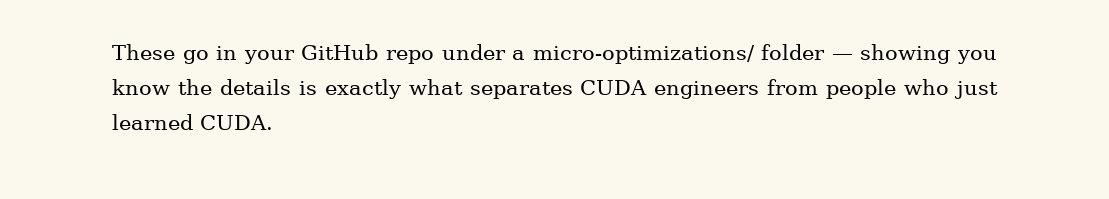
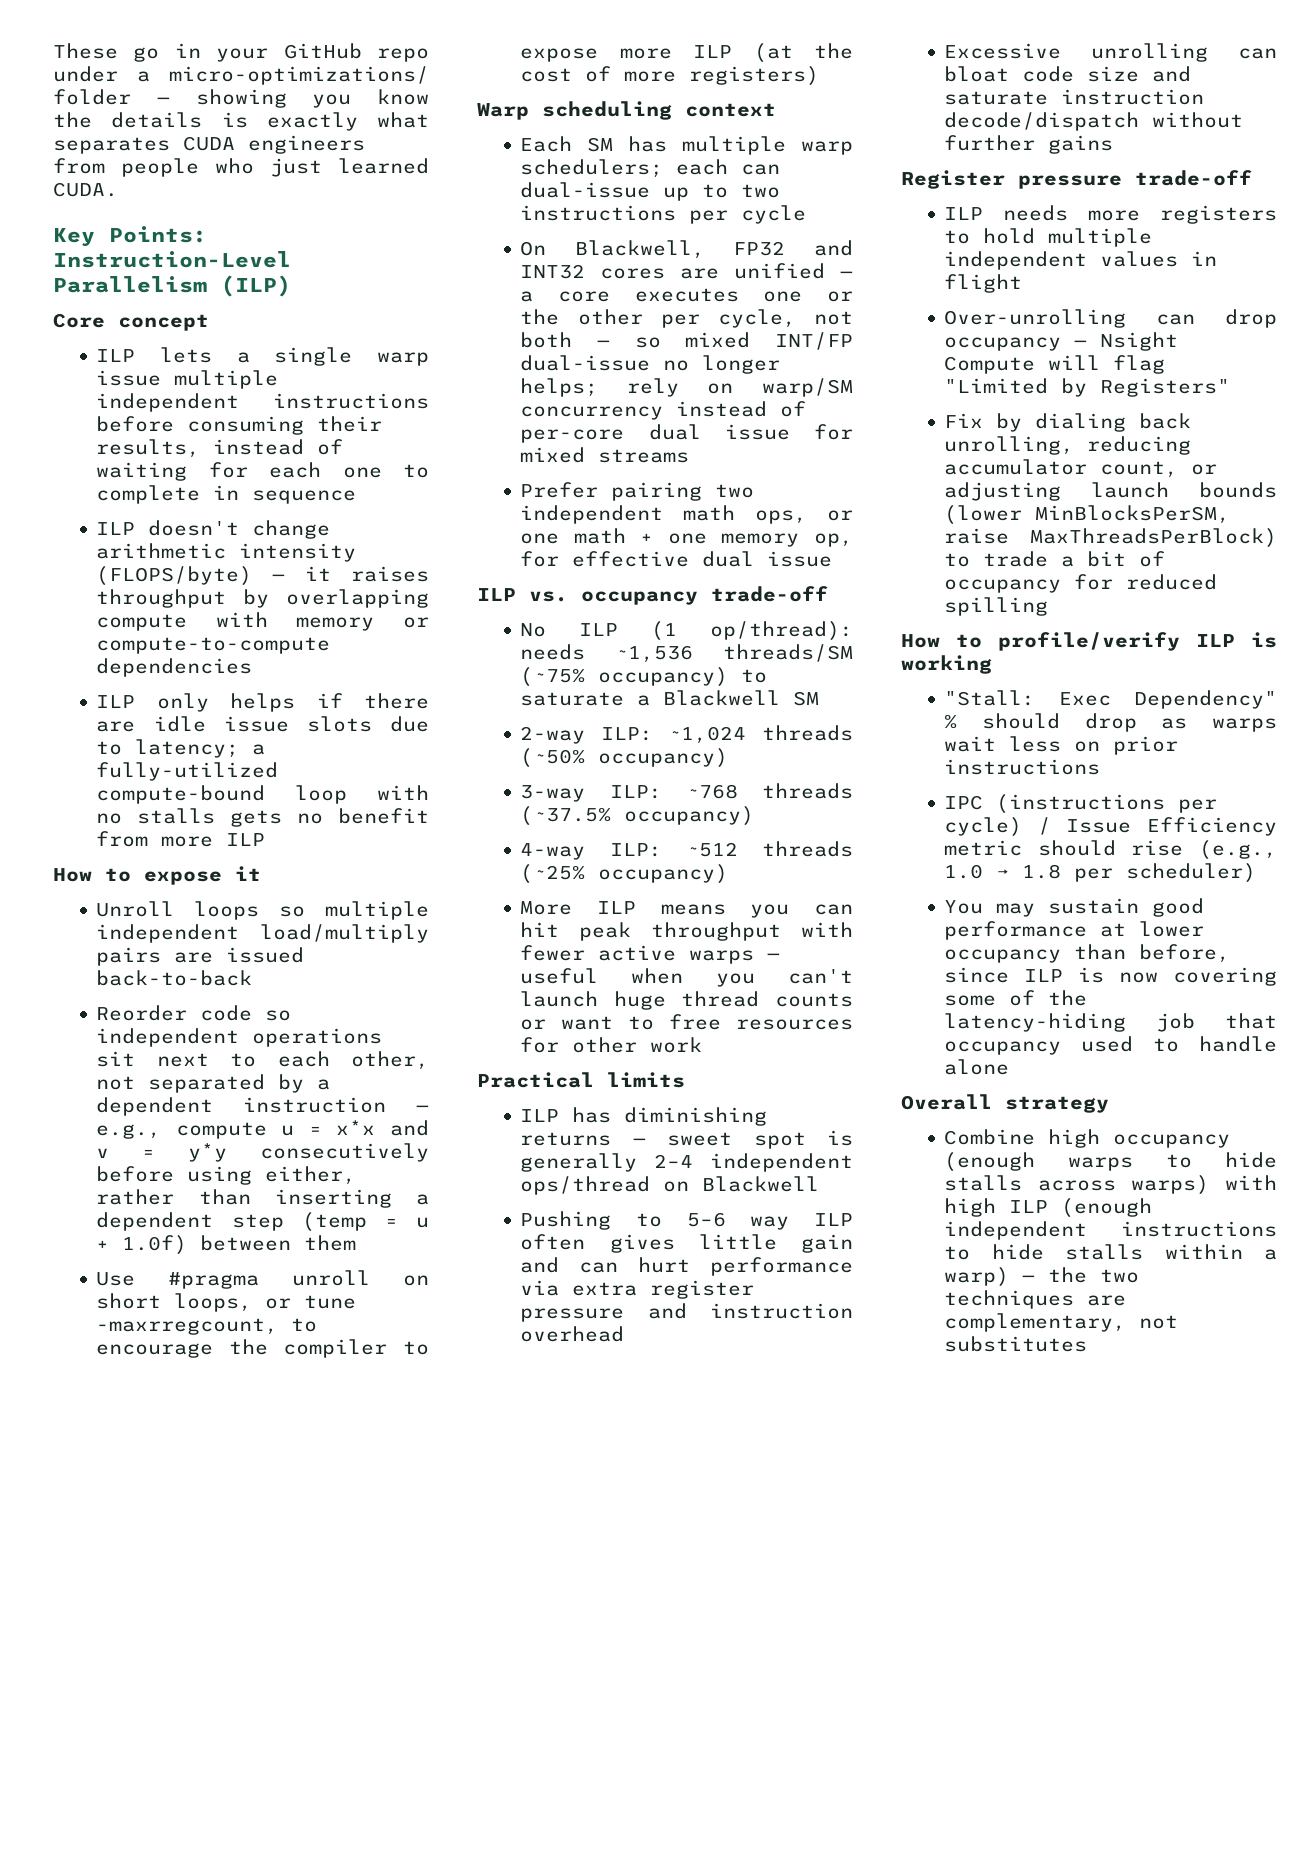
(273, 122) none -> [53,226,207,247] [53,251,291,268] [53,275,291,297] [53,313,209,331] [96,347,430,366] [96,370,279,389] [96,393,429,412] [96,416,383,435] [96,439,344,458] [96,462,430,481] [96,485,357,504] [96,520,331,539] [96,543,357,562] [96,566,429,586] [96,589,429,608] [96,612,429,631] [96,637,331,654] [96,658,253,677] [96,693,430,712] [96,716,430,732] [96,739,266,758] [96,762,279,781] [96,785,429,804] [96,808,430,827] [96,831,266,847] [53,866,261,885] [96,901,429,920] [96,924,429,943] [96,947,305,966] [96,970,253,986] [96,1005,292,1021] [96,1028,383,1047] [96,1051,430,1070] [96,1074,331,1093] [96,1097,429,1116] [96,1120,430,1139] [96,1143,429,1162] [96,1166,357,1185] [96,1189,429,1208] [96,1212,430,1232] [96,1235,357,1255] [96,1270,429,1289] [96,1293,357,1312] [96,1318,318,1335] [96,1339,429,1358] [520,43,853,63] [520,66,820,86] [477,101,776,120] [520,136,853,155] [520,159,781,178] [520,182,781,201] [520,205,807,224] [520,240,853,259] [520,263,853,279] [520,288,853,302] [520,309,853,328] [520,332,853,350] [520,355,781,374] [520,378,853,397] [520,401,807,420] [520,424,853,443] [520,447,690,463] [520,482,755,501] [520,505,853,524] [520,528,853,547] [520,551,833,567] [477,586,828,605] [520,621,853,641] [520,644,853,663] [520,667,768,687] [520,690,820,706] [520,725,853,744] [520,748,729,768] [520,783,853,802] [520,806,755,826] [520,841,853,860] [520,864,729,884] [520,901,853,918] [520,922,853,941] [520,945,781,964] [520,968,853,987] [520,991,853,1010] [520,1014,853,1030] [520,1037,703,1053] [477,1072,685,1088] [520,1107,768,1126] [520,1130,853,1149] [520,1153,853,1172] [520,1176,820,1195] [520,1211,853,1230] [520,1234,853,1253] [520,1257,853,1276] [520,1280,755,1299] [520,1303,853,1322] [520,1326,625,1342] [944,43,1277,62] [944,66,1192,82] [944,89,1205,105] [944,112,1244,131] [944,135,1114,154] [901,170,1252,189] [944,205,1277,224] [944,228,1153,247] [944,251,1218,270] [944,274,1023,293] [944,309,1277,328] [944,332,1179,351] [944,355,1166,374] [944,378,1231,397] [944,413,1192,432] [944,436,1192,455] [944,459,1218,478] [944,482,1277,501] [944,505,1231,525] [944,528,1277,548] [944,551,1166,567] [944,574,1218,593] [944,597,1049,616] [901,632,1277,651] [901,655,992,674] [944,690,1277,709] [944,713,1277,732] [944,736,1179,755] [944,759,1101,775] [944,794,1218,814] [944,817,1277,837] [944,840,1277,860] [944,863,1257,883] [944,898,1205,917] [944,921,1205,940] [944,944,1231,963] [944,967,1277,986] [944,990,1088,1006] [944,1013,1277,1032] [944,1036,1277,1055] [944,1059,1010,1075] [901,1094,1109,1113] [944,1129,1231,1148] [944,1152,1277,1172] [944,1175,1277,1195] [944,1198,1153,1218] [944,1221,1277,1240] [944,1244,1277,1260] [944,1267,1140,1287] [944,1290,1127,1309] [944,1313,1179,1332] [944,1336,1088,1352] // Key Points: Instruction-Level Parallelism (ILP) // Core concept // ILP lets a single warp issue multiple independent instructions before consuming their results, instead of waiting for each one to complete in sequence // ILP doesn't change arithmetic intensity (FLOPS/byte) — it raises throughput by overlapping compute with memory or compute-to-compute dependencies // ILP only helps if there are idle issue slots due to latency; a fully-utilized compute-bound loop with no stalls gets no benefit from more ILP // How to expose it // Unroll loops so multiple independent load/multiply pairs are issued back-to-back // Reorder code so independent operations sit next to each other, not separated by a dependent instruction — e.g., compute u = x*x and v = y*y consecutively before using either, rather than inserting a dependent step (temp = u + 1.0f) between them // Use #pragma unroll on short loops, or tune -maxrregcount, to encourage the compiler to expose more ILP (at the cost of more registers) // Warp scheduling context // Each SM has multiple warp schedulers; each can dual-issue up to two instructions per cycle // On Blackwell, FP32 and INT32 cores are unified — a core executes one or the other per cycle, not both — so mixed INT/FP dual-issue no longer helps; rely on warp/SM concurrency instead of per-core dual issue for mixed streams // Prefer pairing two independent math ops, or one math + one memory op, for effective dual issue // ILP vs. occupancy trade-off // No ILP (1 op/thread): needs ~1,536 threads/SM (~75% occupancy) to saturate a Blackwell SM // 2-way ILP: ~1,024 threads (~50% occupancy) // 3-way ILP: ~768 threads (~37.5% occupancy) // 4-way ILP: ~512 threads (~25% occupancy) // More ILP means you can hit peak throughput with fewer active warps — useful when you can't launch huge thread counts or want to free resources for other work // Practical limits // ILP has diminishing returns — sweet spot is generally 2–4 independent ops/thread on Blackwell // Pushing to 5–6 way ILP often gives little gain and can hurt performance via extra register pressure and instruction overhead // Excessive unrolling can bloat code size and saturate instruction decode/dispatch without further gains // Register pressure trade-off // ILP needs more registers to hold multiple independent values in flight // Over-unrolling can drop occupancy — Nsight Compute will flag "Limited by Registers" // Fix by dialing back unrolling, reducing accumulator count, or adjusting launch bounds (lower MinBlocksPerSM, raise MaxThreadsPerBlock) to trade a bit of occupancy for reduced spilling // How to profile/verify ILP is working // "Stall: Exec Dependency" % should drop as warps wait less on prior instructions // IPC (instructions per cycle) / Issue Efficiency metric should rise (e.g., 1.0 → 1.8 per scheduler) // You may sustain good performance at lower occupancy than before, since ILP is now covering some of the latency-hiding job that occupancy used to handle alone // Overall strategy // Combine high occupancy (enough warps to hide stalls across warps) with high ILP (enough independent instructions to hide stalls within a warp) — the two techniques are complementary, not substitutes

